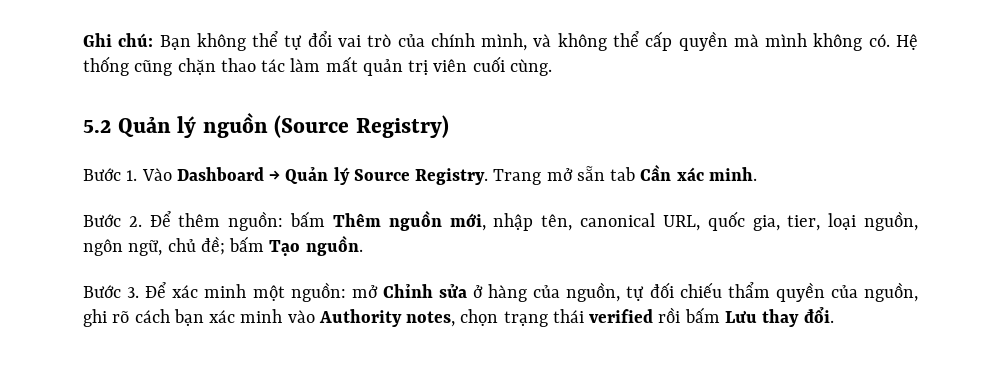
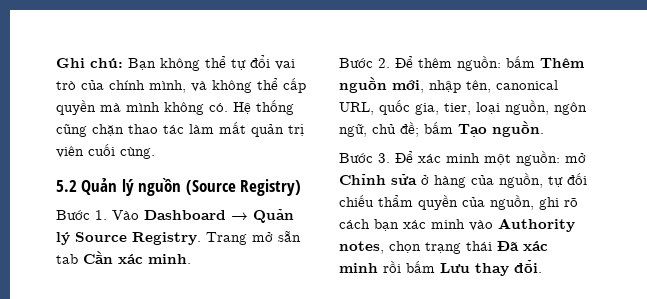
[589,309,654,323] verified -> [497,241,548,251] [339,263,378,273] Đã xác minh

